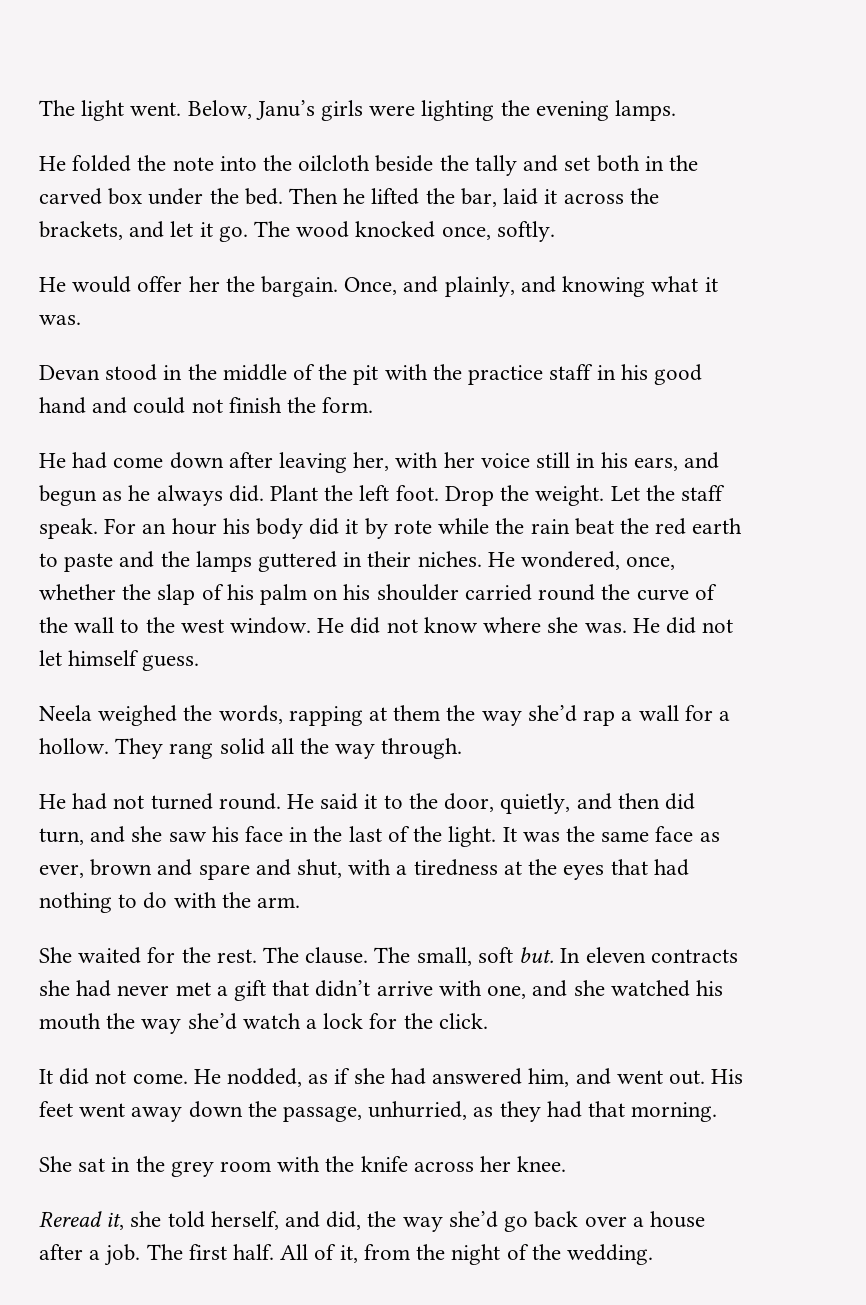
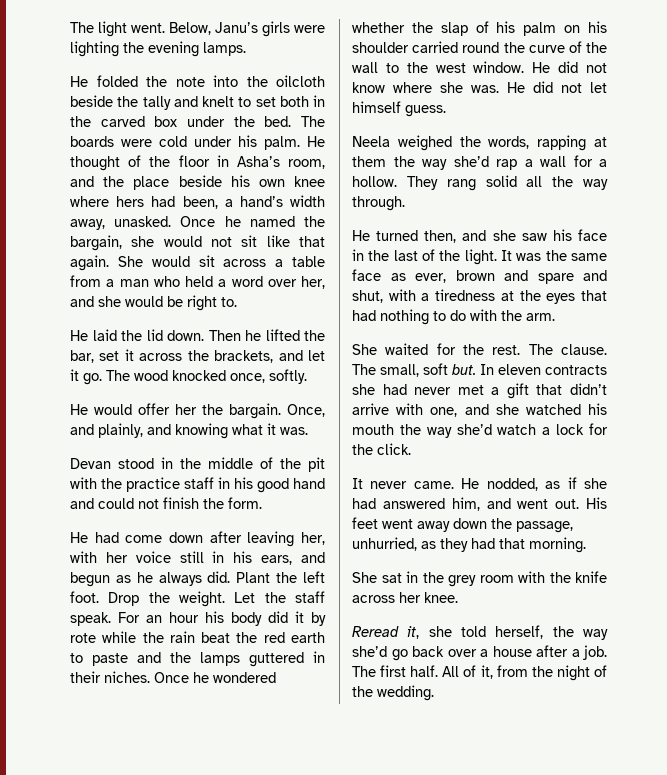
(559, 163) none -> [202,96,252,107] knelt to
(283, 196) none -> [301,116,325,127] [70,135,325,150] [70,155,325,171] [70,175,325,190] [70,195,325,209] [70,216,325,230] [70,235,325,251] [70,255,325,271] [70,275,325,289] [70,295,237,311] [70,329,204,341] The boards were cold under his palm. He thought of the floor in Asha’s room, and the place beside his own knee where hers had been, a hand’s width away, unasked. Once he named the bargain, she would not sit like that again. She would sit across a table from a man who held a word over her, and she would be right to. // He laid the lid down.
[503,188,539,205] laid -> [99,351,120,361] set
[487,551,676,570] He wondered, once, -> [154,672,276,683] Once he wondered
[72,793,695,814] [39,828,84,845] had not turned round. He said it to the door, quietly, and then did turn, -> [376,230,457,243] turned then,
[59,1068,188,1085] did not come. -> [370,481,454,489] never came.
[285,1211,362,1230] and did, -> (544, 632) none

